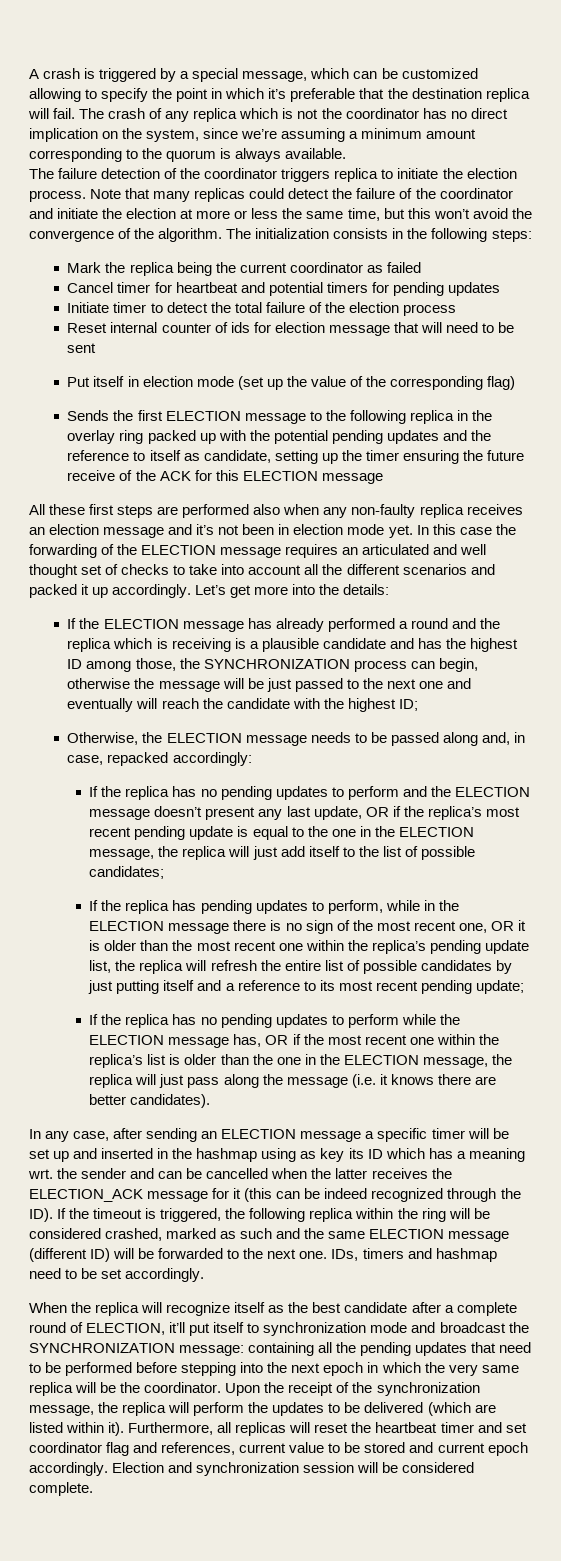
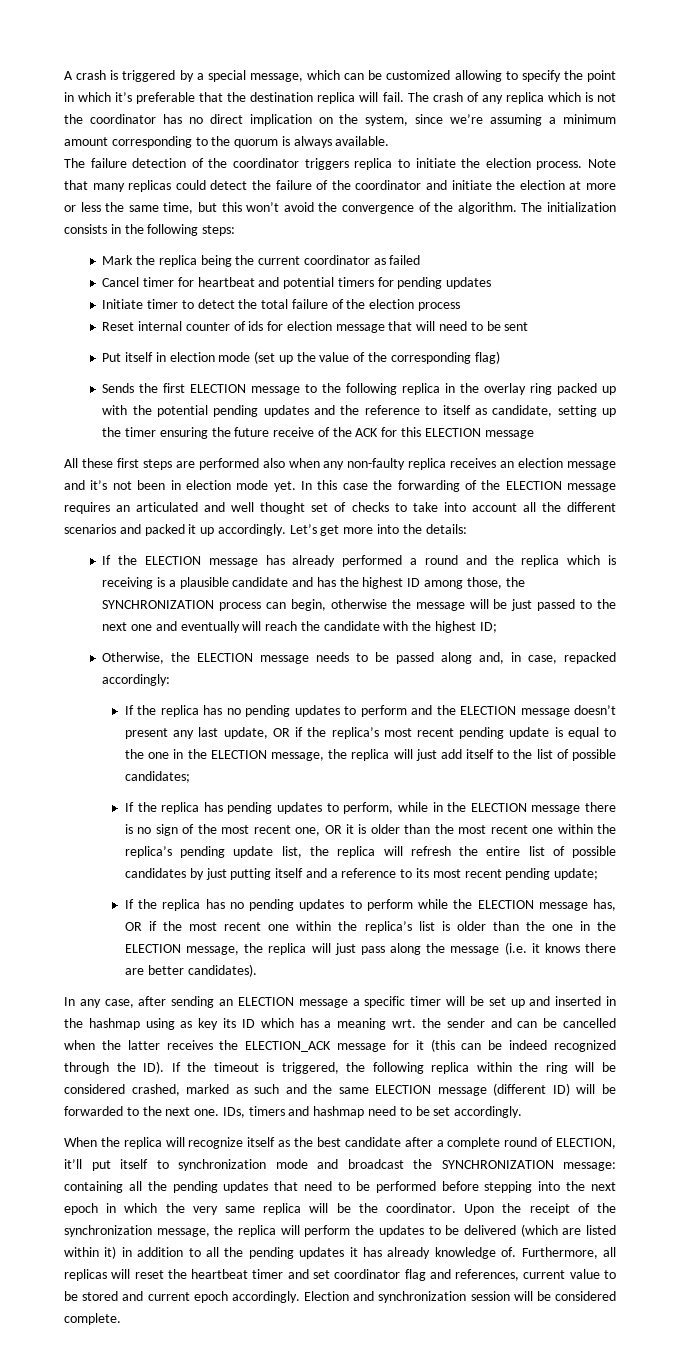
[108,1422,125,1436] it). -> [104,1246,517,1259] it) in addition to all the pending updates it has already knowledge of.

